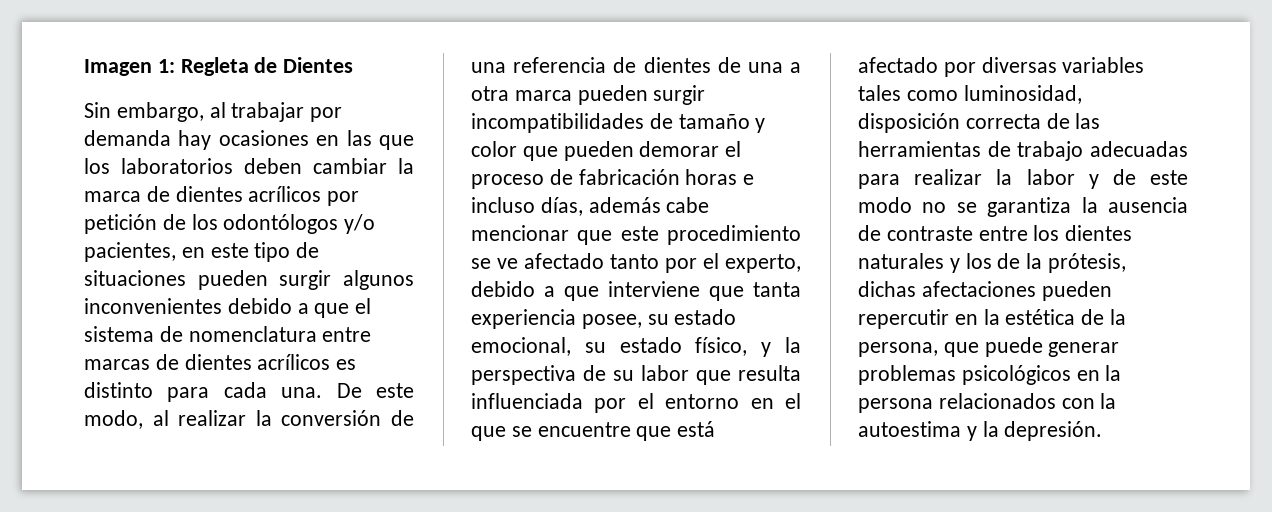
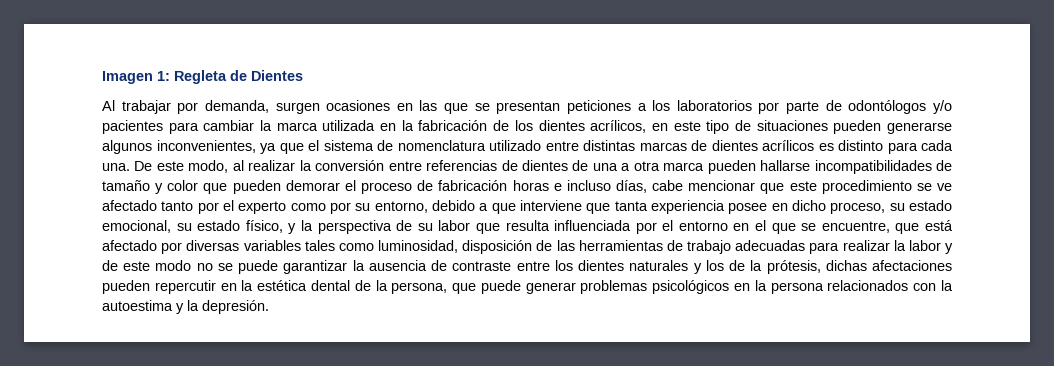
[84,102,343,122] [84,130,414,150] [84,158,414,174] [84,186,360,206] [84,214,376,234] [84,242,176,262] Sin embargo, al trabajar por demanda hay ocasiones en las que los laboratorios deben cambiar la marca de dientes acrílicos por petición de los odontólogos y/o pacientes, -> [102,100,953,114] [102,120,647,134] Al trabajar por demanda, surgen ocasiones en las que se presentan peticiones a los laboratorios por parte de odontólogos y/o pacientes para cambiar la marca utilizada en la fabricación de los dientes acrílicos,
[279,270,414,290] [84,298,309,314] surgir algunos inconvenientes debido a -> [887,122,953,134] [102,140,276,154] generarse algunos inconvenientes, ya
[322,327,372,342] entre -> [489,140,635,151] utilizado entre distintas
[391,410,414,426] [471,57,607,73] de una referencia -> [388,160,498,171] entre referencias
[653,85,706,105] surgir -> [760,160,811,171] hallarse
[588,197,661,213] además -> (647, 186) none
[725,254,801,273] experto, -> [238,201,428,214] experto como por su entorno,
[581,314,642,329] posee, -> [728,200,886,214] posee en dicho proceso,
[537,422,631,437] encuentre -> [821,221,890,233] encuentre,
[965,114,1041,129] correcta -> (533, 247) none
[987,197,1072,217] garantiza -> [238,260,348,274] puede garantizar
(1076, 317) none -> [310,280,350,291] dental

